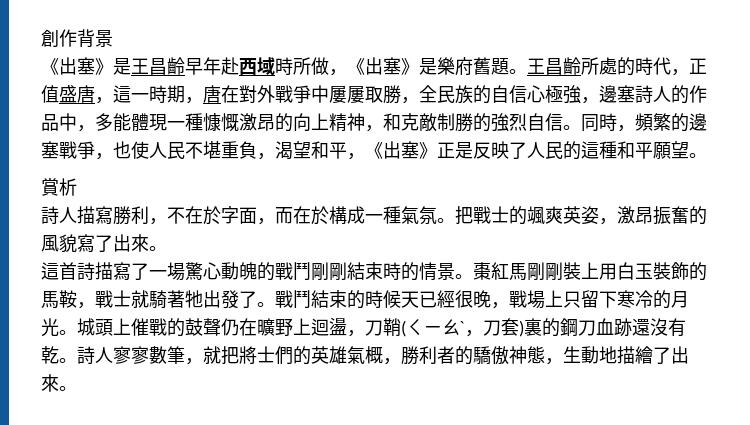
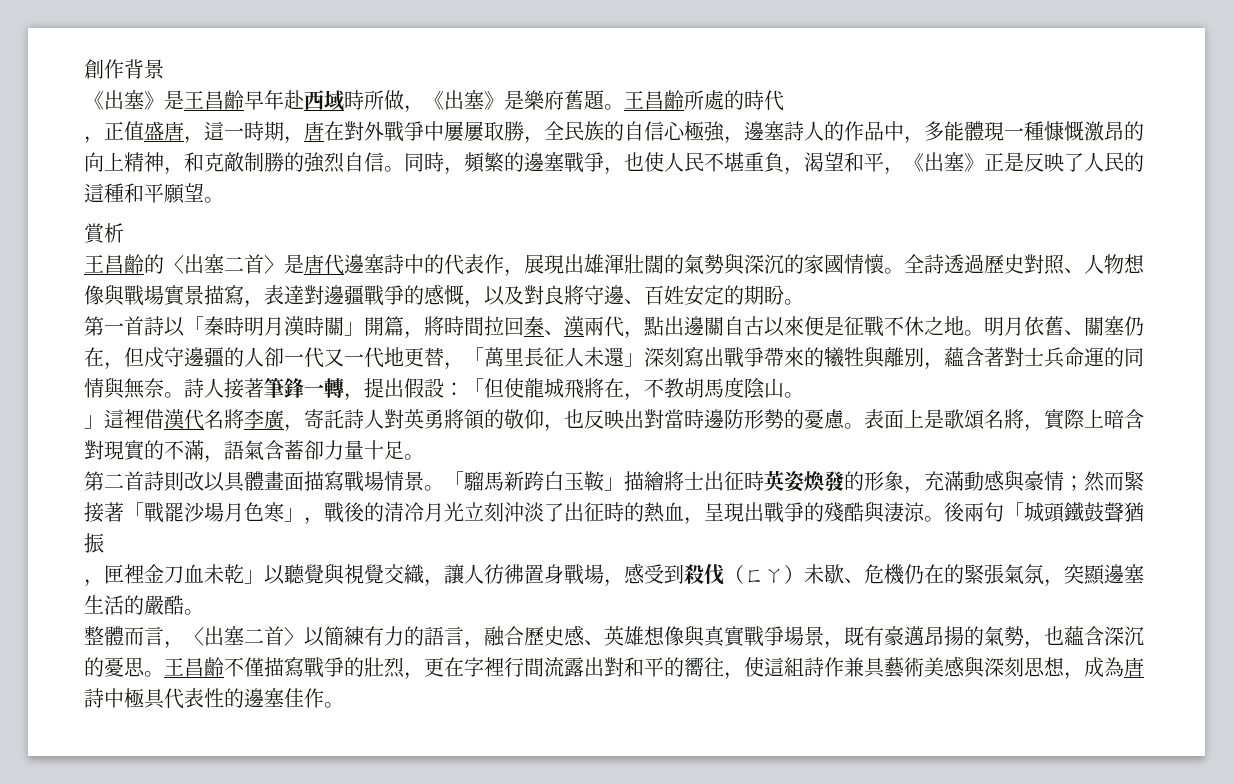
(671, 66) none -> (784, 100) //
[41,206,707,225] [41,234,167,253] [41,262,707,281] [41,290,689,309] [41,318,686,337] [41,346,689,365] [41,374,59,392] 詩人描寫勝利，不在於字面，而在於構成一種氣氛。把戰士的颯爽英姿，激昂振奮的風貌寫了出來。 // 這首詩描寫了一場驚心動魄的戰鬥剛剛結束時的情景。棗紅馬剛剛裝上用白玉裝飾的馬鞍，戰士就騎著牠出發了。戰鬥結束的時候天已經很晚，戰場上只留下寒冷的月光。城頭上催戰的鼓聲仍在曠野上迴盪，刀鞘(ㄑㄧㄠˋ，刀套)裏的鋼刀血跡還沒有乾。詩人寥寥數筆，就把將士們的英雄氣概，勝利者的驕傲神態，生動地描繪了出來 -> [84,253,1145,277] [84,284,804,308] [84,316,1144,339] [84,346,1144,370] [84,377,804,401] [84,409,1144,432] [84,440,424,463] [84,470,1144,494] [84,501,1144,525] [84,533,104,553] [84,563,1144,587] [84,595,204,615] [84,625,1144,649] [84,656,1144,680] [84,688,324,709] 王昌齡的〈出塞二首〉是唐代邊塞詩中的代表作，展現出雄渾壯闊的氣勢與深沉的家國情懷。全詩透過歷史對照、人物想像與戰場實景描寫，表達對邊疆戰爭的感慨，以及對良將守邊、百姓安定的期盼。 // 第一首詩以「秦時明月漢時關」開篇，將時間拉回秦、漢兩代，點出邊關自古以來便是征戰不休之地。明月依舊、關塞仍在，但戍守邊疆的人卻一代又一代地更替，「萬里長征人未還」深刻寫出戰爭帶來的犧牲與離別，蘊含著對士兵命運的同情與無奈。詩人接著筆鋒一轉，提出假設：「但使龍城飛將在，不教胡馬度陰山。 // 」這裡借漢代名將李廣，寄託詩人對英勇將領的敬仰，也反映出對當時邊防形勢的憂慮。表面上是歌頌名將，實際上暗含對現實的不滿，語氣含蓄卻力量十足。 // 第二首詩則改以具體畫面描寫戰場情景。「騮馬新跨白玉鞍」描繪將士出征時英姿煥發的形象，充滿動感與豪情；然而緊接著「戰罷沙場月色寒」，戰後的清冷月光立刻沖淡了出征時的熱血，呈現出戰爭的殘酷與淒涼。後兩句「城頭鐵鼓聲猶振 // ，匣裡金刀血未乾」以聽覺與視覺交織，讓人彷彿置身戰場，感受到殺伐（ㄈㄚ）未歇、危機仍在的緊張氣氛，突顯邊塞生活的嚴酷。 // 整體而言，〈出塞二首〉以簡練有力的語言，融合歷史感、英雄想像與真實戰爭場景，既有豪邁昂揚的氣勢，也蘊含深沉的憂思。王昌齡不僅描寫戰爭的壯烈，更在字裡行間流露出對和平的嚮往，使這組詩作兼具藝術美感與深刻思想，成為唐詩中極具代表性的邊塞佳作

